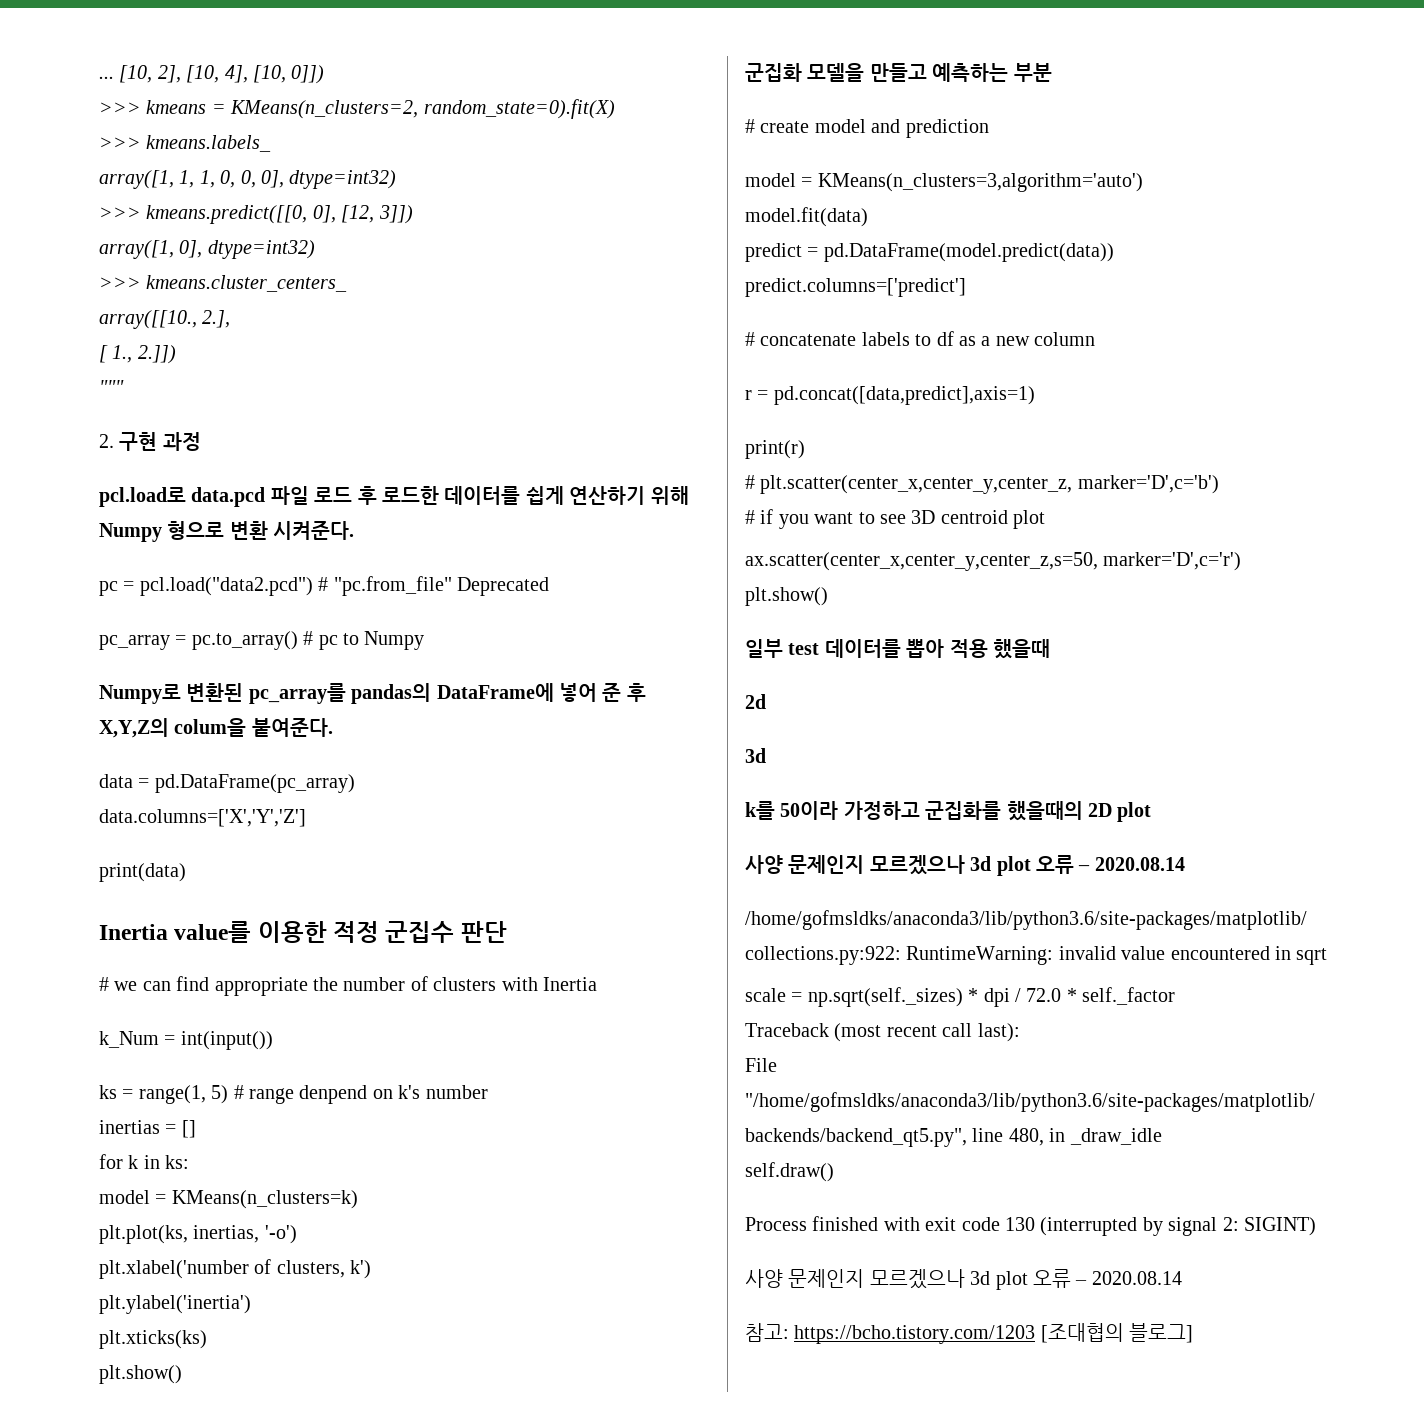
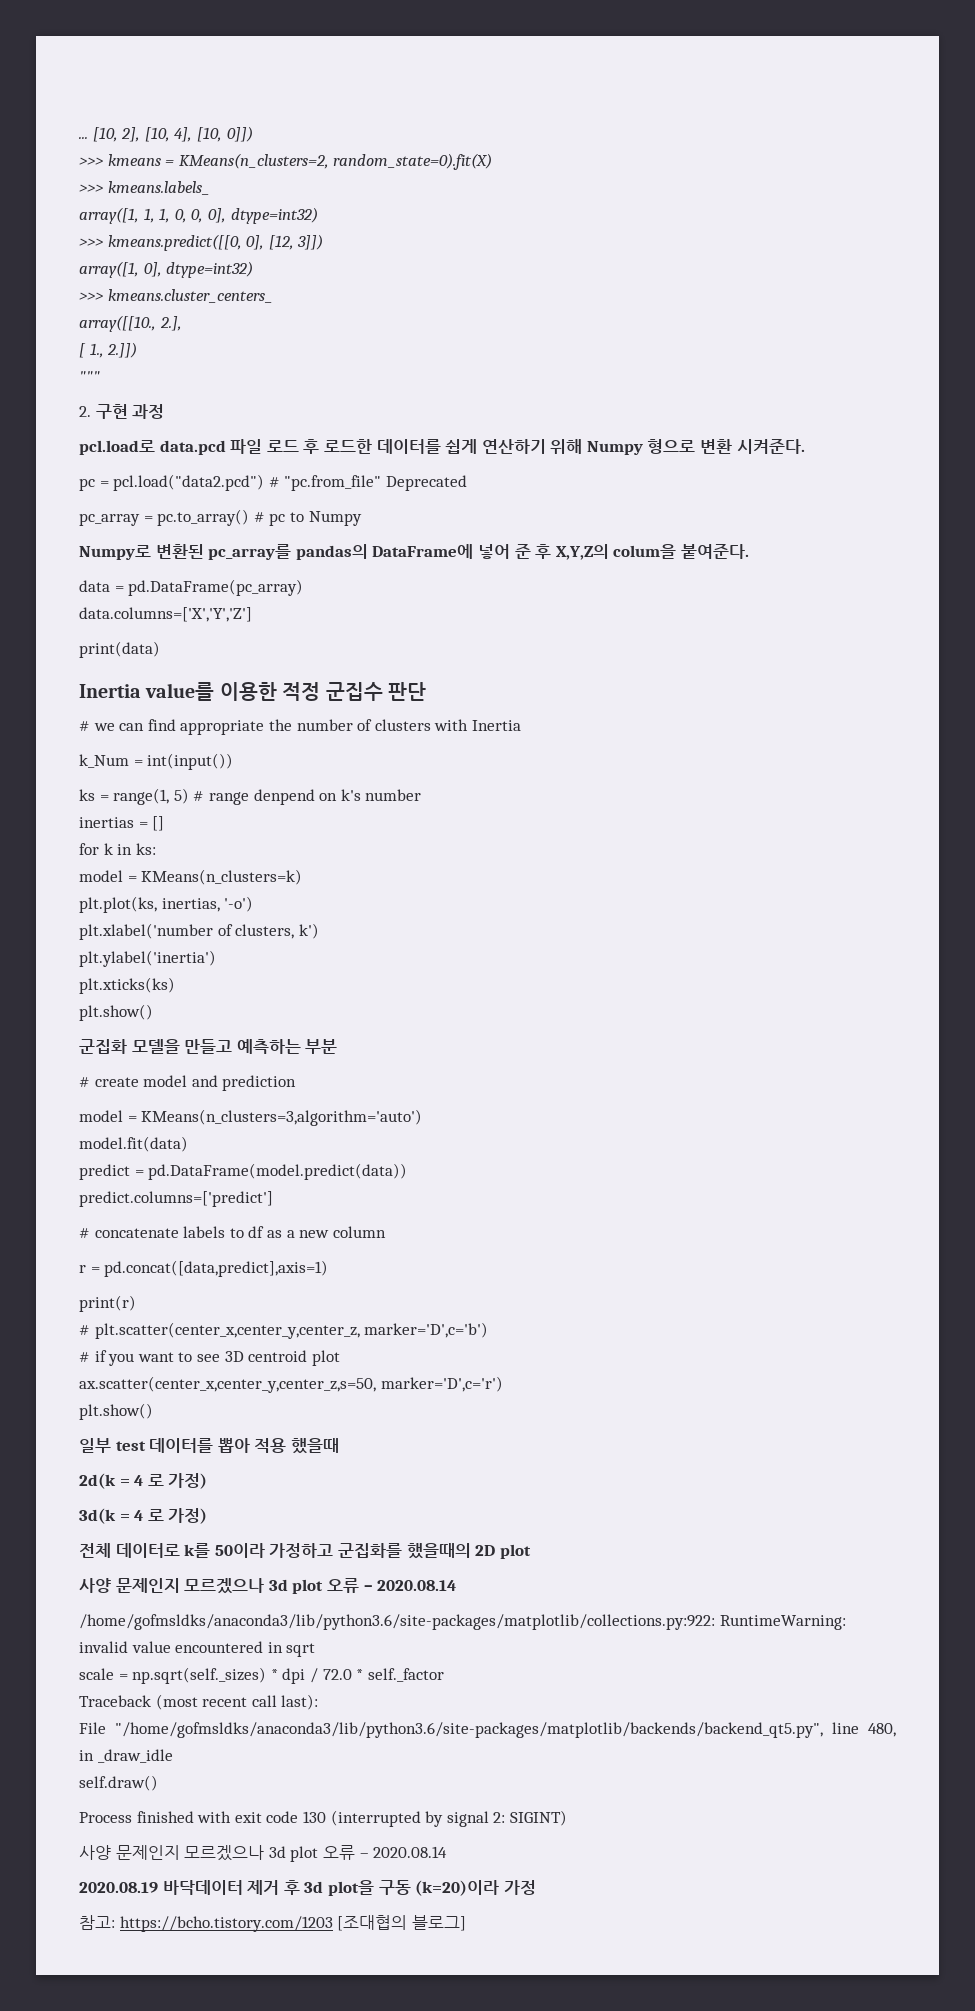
[745,694,766,709] [745,748,766,763] 2d // 3d // -> [79,1473,208,1489] [79,1508,208,1524] [79,1543,180,1558] 2d(k = 4 로 가정) // 3d(k = 4 로 가정) // 전체 데이터로
(1182, 1278) none -> [79,1880,536,1896] // 2020.08.19 바닥데이터 제거 후 3d plot을 구동 (k=20)이라 가정

